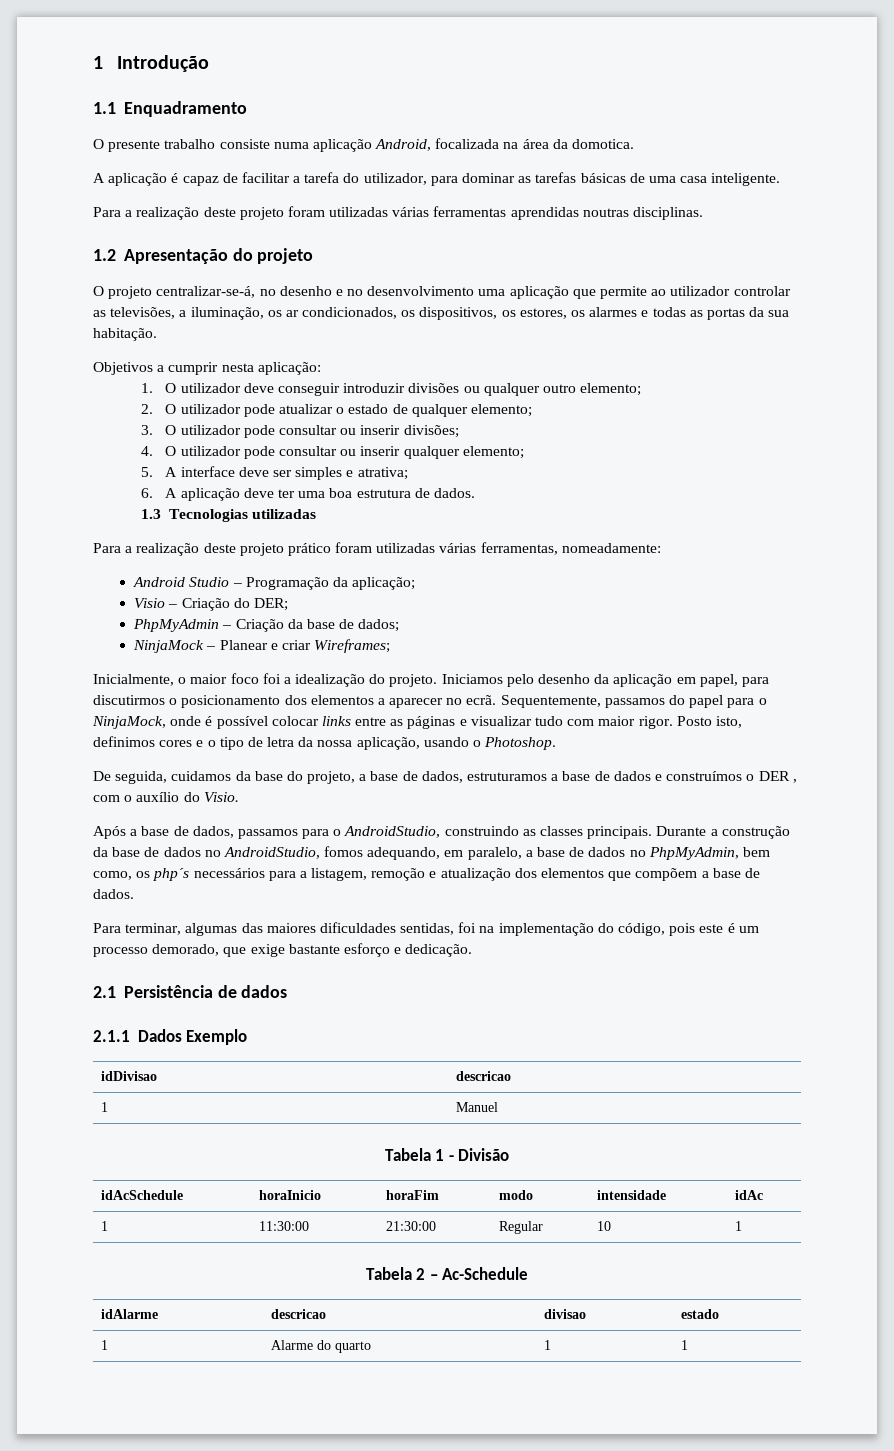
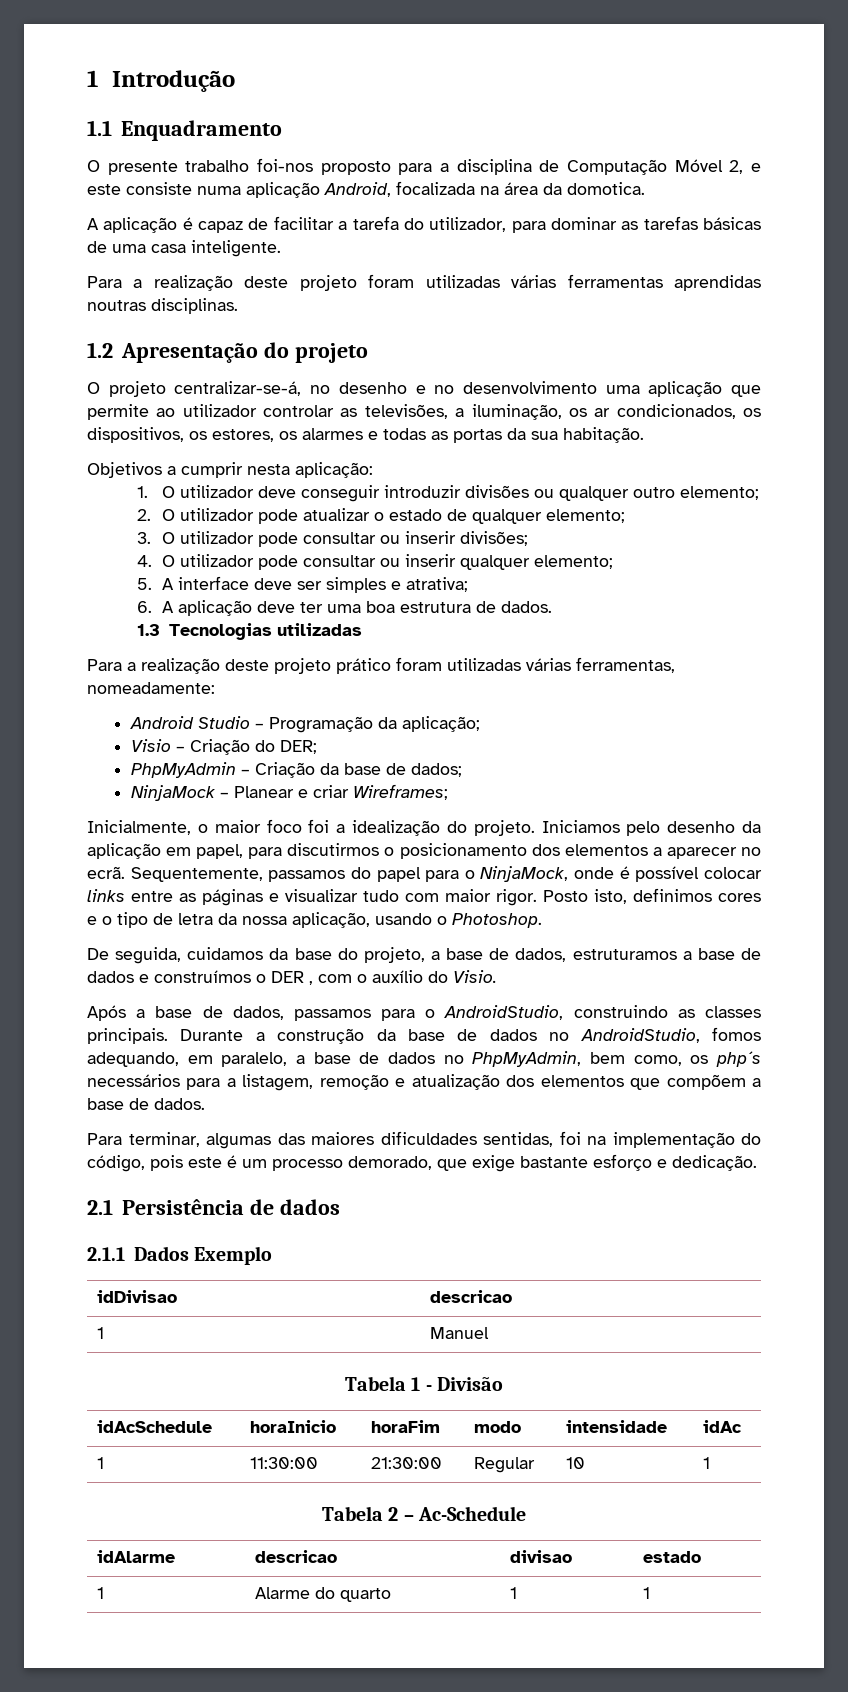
(216, 144) none -> [257,158,761,175] [87,184,121,195] foi-nos proposto para a disciplina de Computação Móvel 2, e este

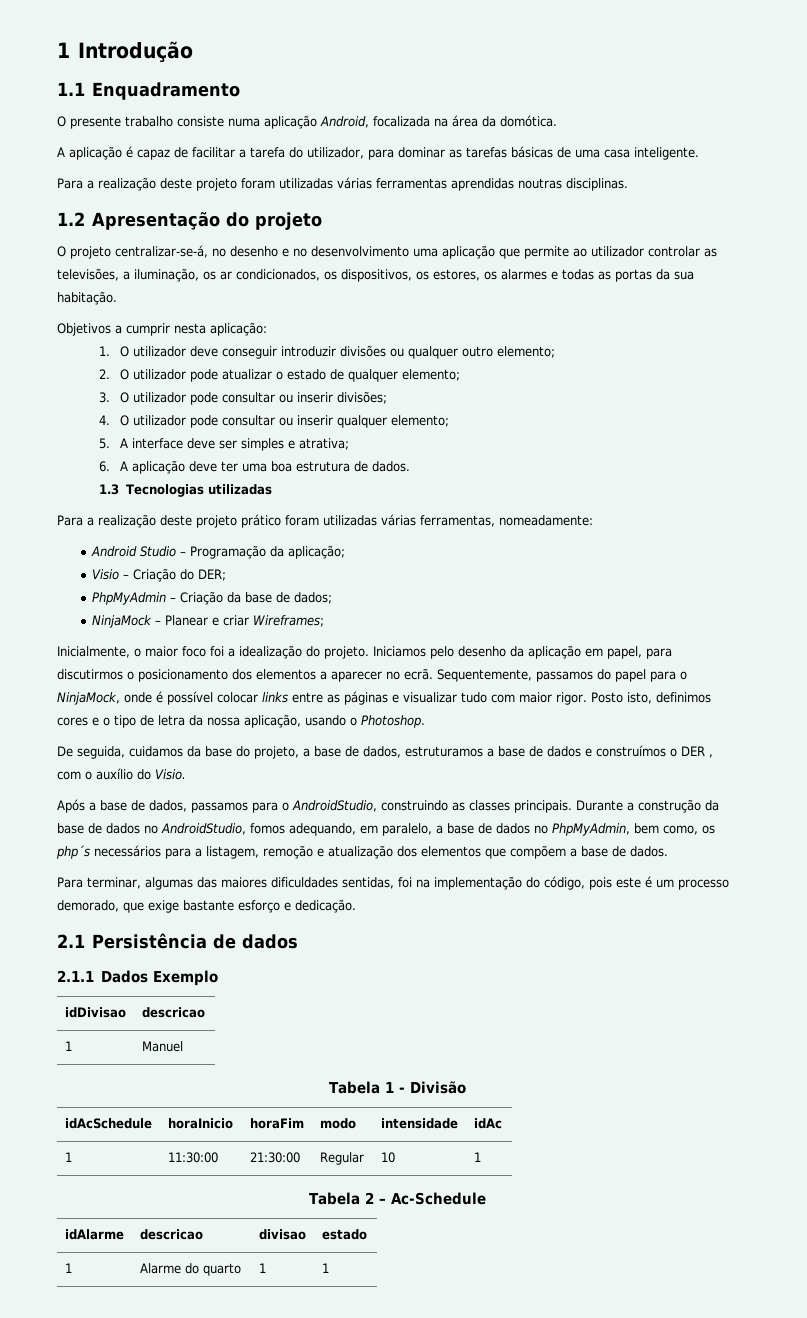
[257,158,761,175] [87,184,121,195] foi-nos proposto para a disciplina de Computação Móvel 2, e este -> (173, 121) none
[567,182,645,195] domotica. -> [500,115,557,127] domótica.

